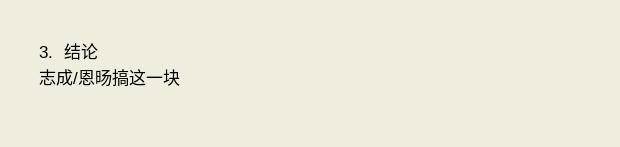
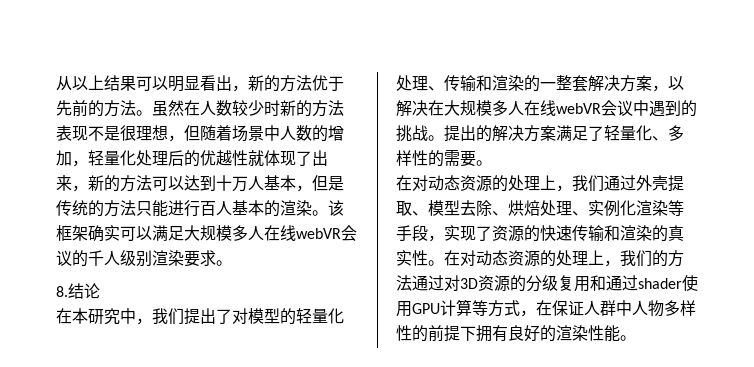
[39,43,99,60] [39,69,180,87] 3.结论 // 志成/恩旸搞这一块 -> [56,75,344,92] [56,100,344,117] [56,125,344,142] [56,150,328,167] [56,175,344,192] [56,200,344,217] [56,225,357,242] [56,250,232,267] [56,283,100,299] [56,308,344,325] [396,75,684,92] [396,100,697,117] [396,125,684,142] [396,150,492,167] [396,175,684,192] [396,200,684,217] [396,225,684,242] [396,250,684,267] [396,275,698,292] [396,299,696,317] [396,325,636,342] 从以上结果可以明显看出，新的方法优于先前的方法。虽然在人数较少时新的方法表现不是很理想，但随着场景中人数的增加，轻量化处理后的优越性就体现了出来，新的方法可以达到十万人基本，但是传统的方法只能进行百人基本的渲染。该框架确实可以满足大规模多人在线webVR会议的千人级别渲染要求。 // 8.结论 // 在本研究中，我们提出了对模型的轻量化处理、传输和渲染的一整套解决方案，以解决在大规模多人在线webVR会议中遇到的挑战。提出的解决方案满足了轻量化、多样性的需要。 // 在对动态资源的处理上，我们通过外壳提取、模型去除、烘焙处理、实例化渲染等手段，实现了资源的快速传输和渲染的真实性。在对动态资源的处理上，我们的方法通过对3D资源的分级复用和通过shader使用GPU计算等方式，在保证人群中人物多样性的前提下拥有良好的渲染性能。

